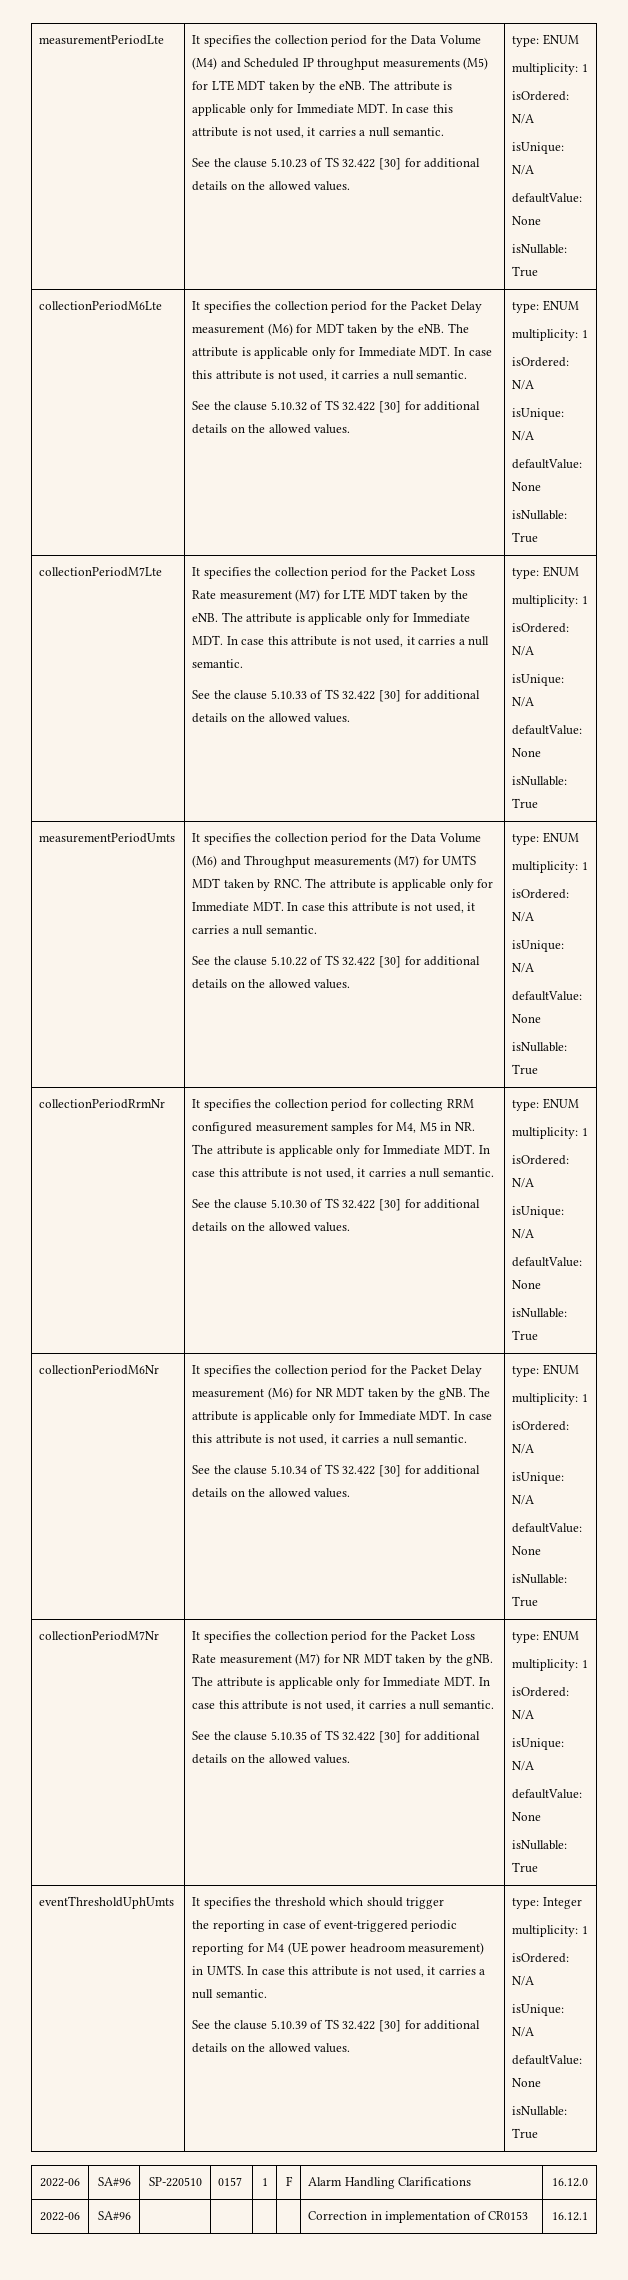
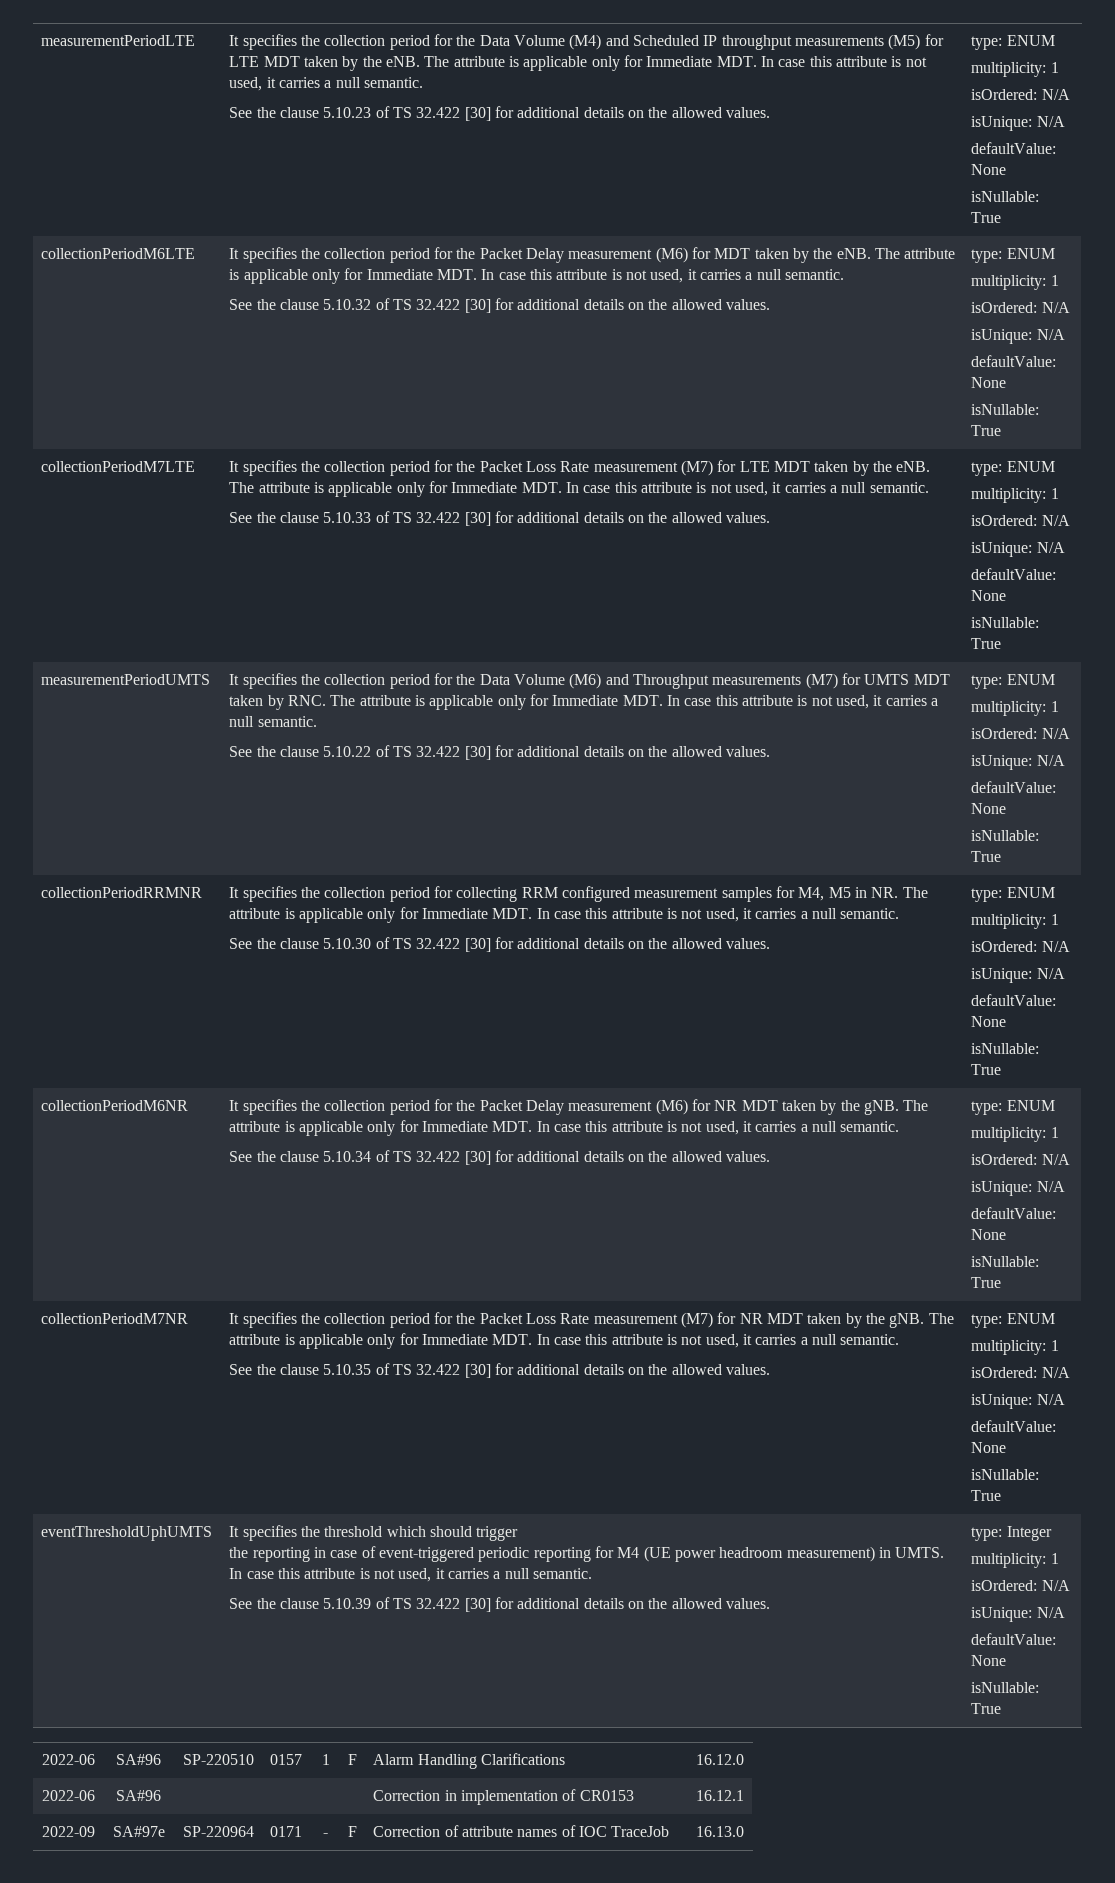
[39,35,165,45] measurementPeriodLte -> [41,35,196,46] measurementPeriodLTE
[39,301,163,311] collectionPeriodM6Lte -> [41,248,196,259] collectionPeriodM6LTE
[39,567,163,577] collectionPeriodM7Lte -> [41,461,196,472] collectionPeriodM7LTE
[39,833,176,843] measurementPeriodUmts -> [41,674,211,685] measurementPeriodUMTS
[39,1099,166,1109] collectionPeriodRrmNr -> [41,887,203,898] collectionPeriodRRMNR
[39,1365,160,1375] collectionPeriodM6Nr -> [41,1100,189,1111] collectionPeriodM6NR
[39,1631,160,1641] collectionPeriodM7Nr -> [41,1313,189,1324] collectionPeriodM7NR
[39,1896,175,1909] eventThresholdUphUmts -> [41,1526,213,1541] eventThresholdUphUMTS
(588, 2216) none -> [42,1826,95,1837] [112,1826,165,1837] [182,1826,254,1837] [270,1826,303,1837] [323,1833,328,1837] [347,1826,357,1837] [373,1825,670,1837] [695,1826,744,1837] // 2022-09 | SA#97e | SP-220964 | 0171 | - | F | Correction of attribute names of IOC TraceJob | 16.13.0

